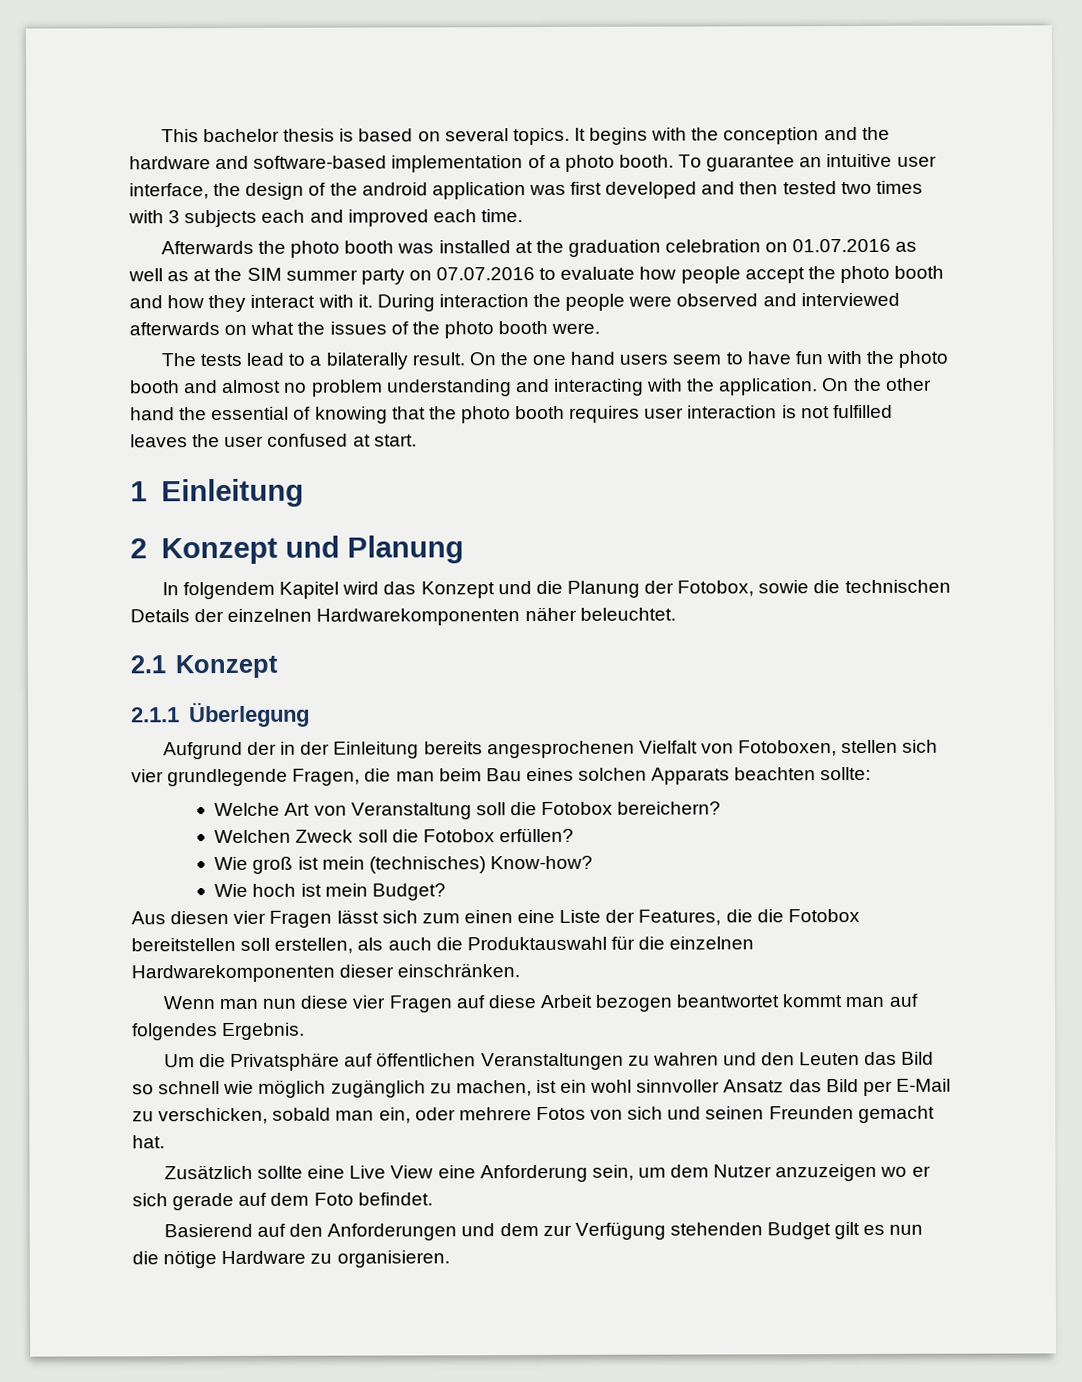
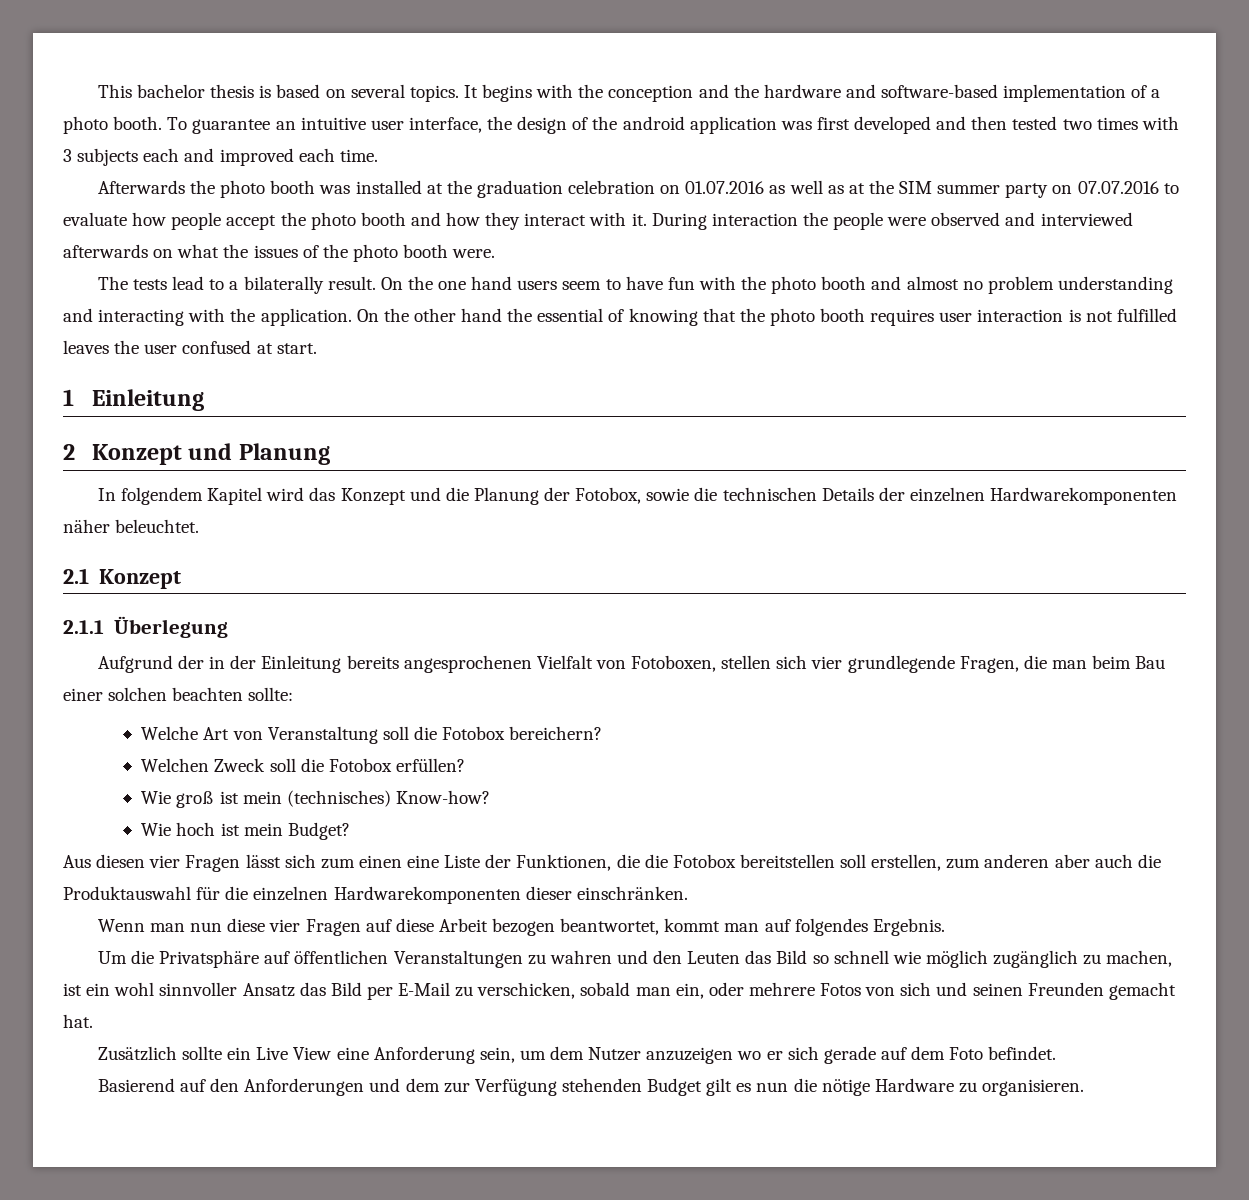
[525,767,731,785] eines solchen Apparats -> [63,687,168,701] einer solchen
[638,909,722,926] Features, -> [516,854,612,871] Funktionen,
[357,937,384,951] als -> [946,854,1090,869] zum anderen aber
[676,994,780,1008] beantwortet -> [560,918,660,935] beantwortet,
[307,1165,346,1179] eine -> [227,1047,252,1060] ein

